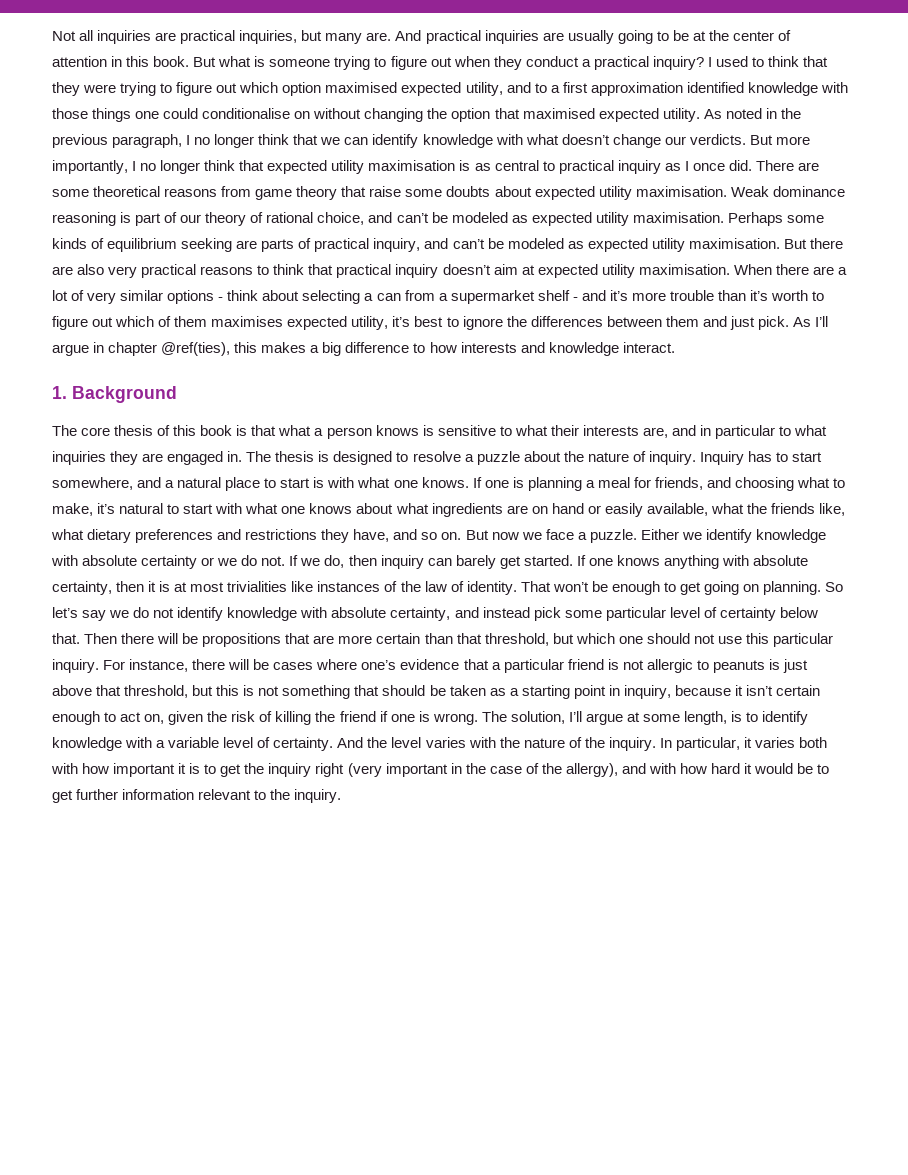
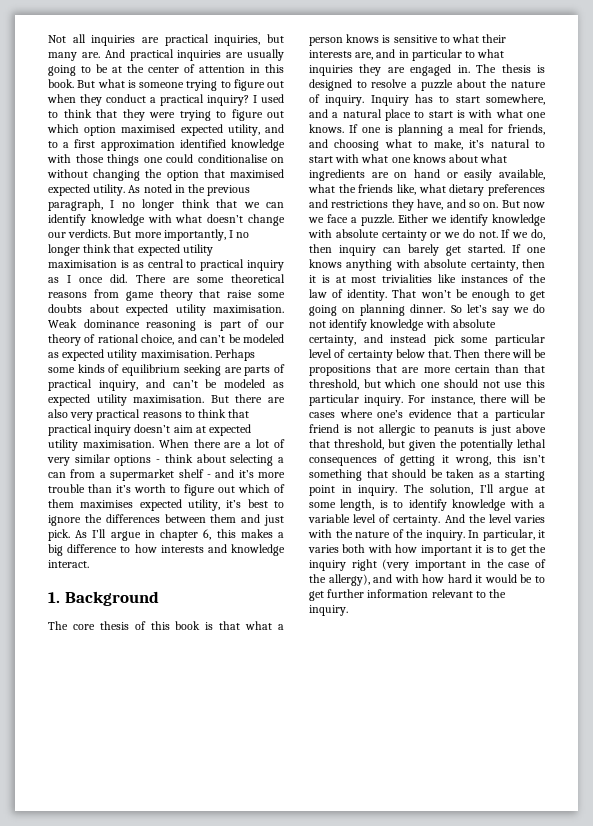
[161,342,231,356] @ref(ties), -> [203,529,212,540] 6,
[763,581,822,595] planning. -> [360,304,446,316] planning dinner.
[216,685,280,696] this is not -> [409,439,546,451] [309,454,545,466] given the potentially lethal consequences of getting it wrong, this isn’t
[623,685,821,699] [52,711,478,725] inquiry, because it isn’t certain enough to act on, given the risk of killing the friend if one is wrong. -> [358,485,398,496] inquiry.

